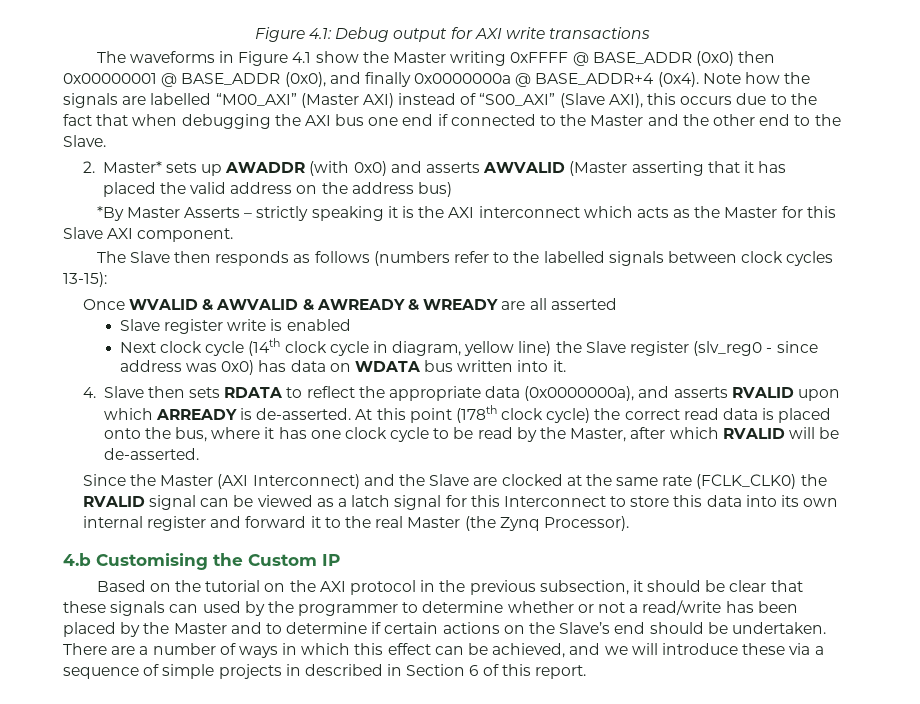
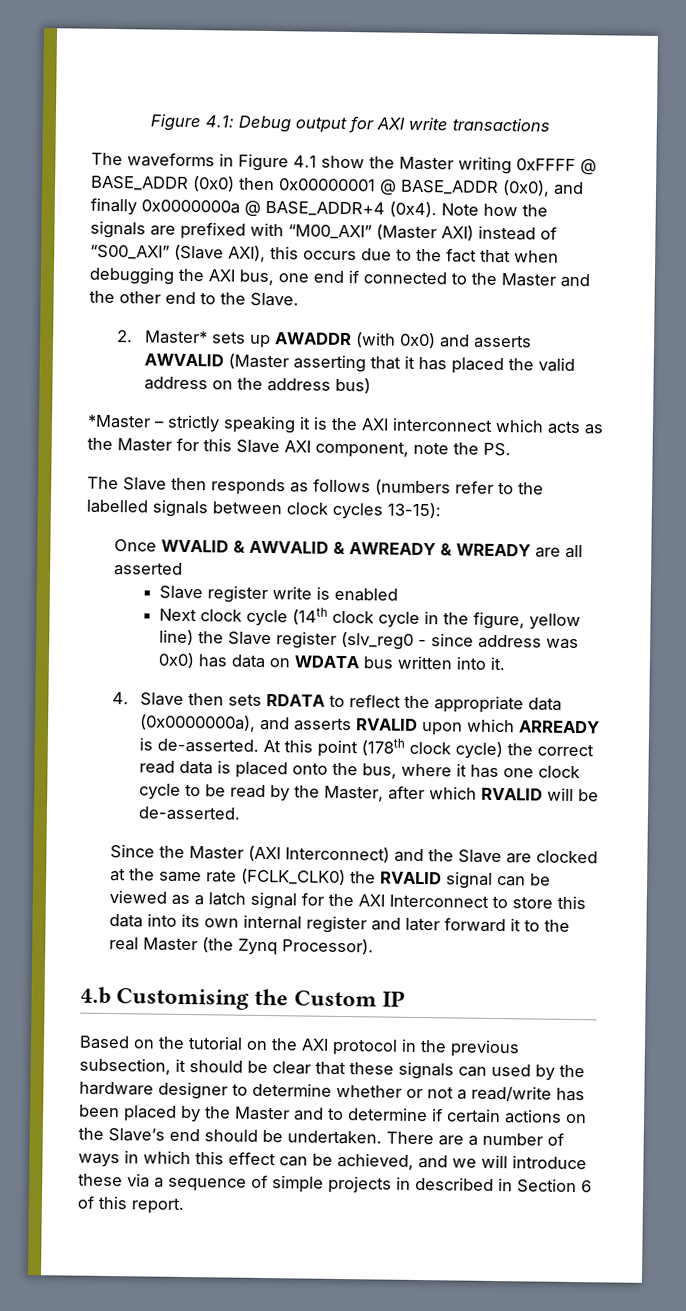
[150,93,212,105] labelled -> [180,221,284,240] prefixed with
[335,114,365,126] bus -> [239,269,274,286] bus,
[96,206,241,221] *By Master Asserts -> [87,414,151,429] *Master
[137,228,234,242] component. -> [315,440,511,458] component, note the PS.
[392,341,462,356] diagram, -> [442,611,525,630] the figure,
[470,495,500,507] this -> [327,893,385,907] the AXI
(242, 522) none -> [404,917,440,932] later
[298,604,399,616] programmer -> [79,1081,228,1100] hardware designer

